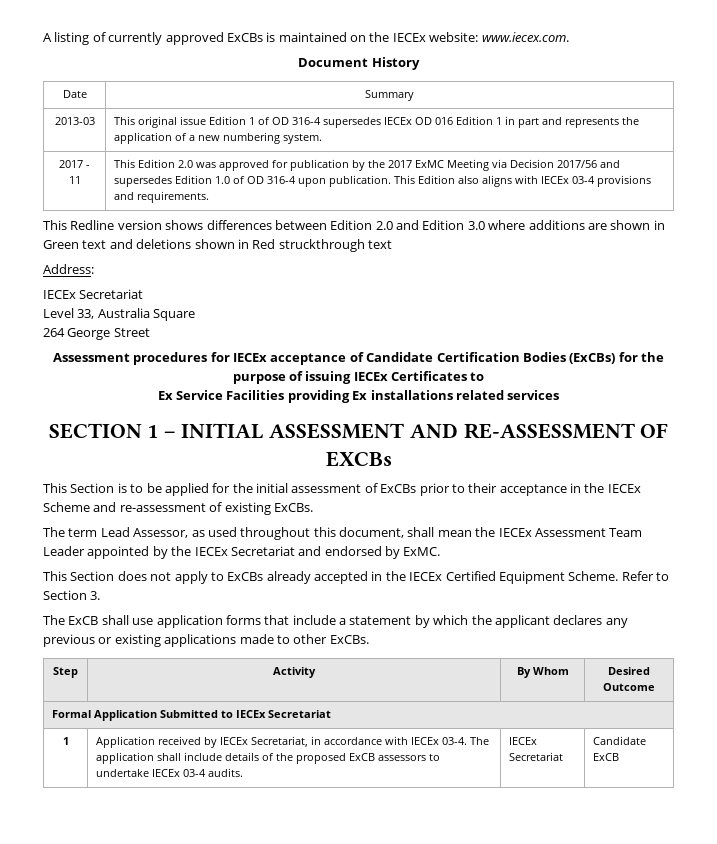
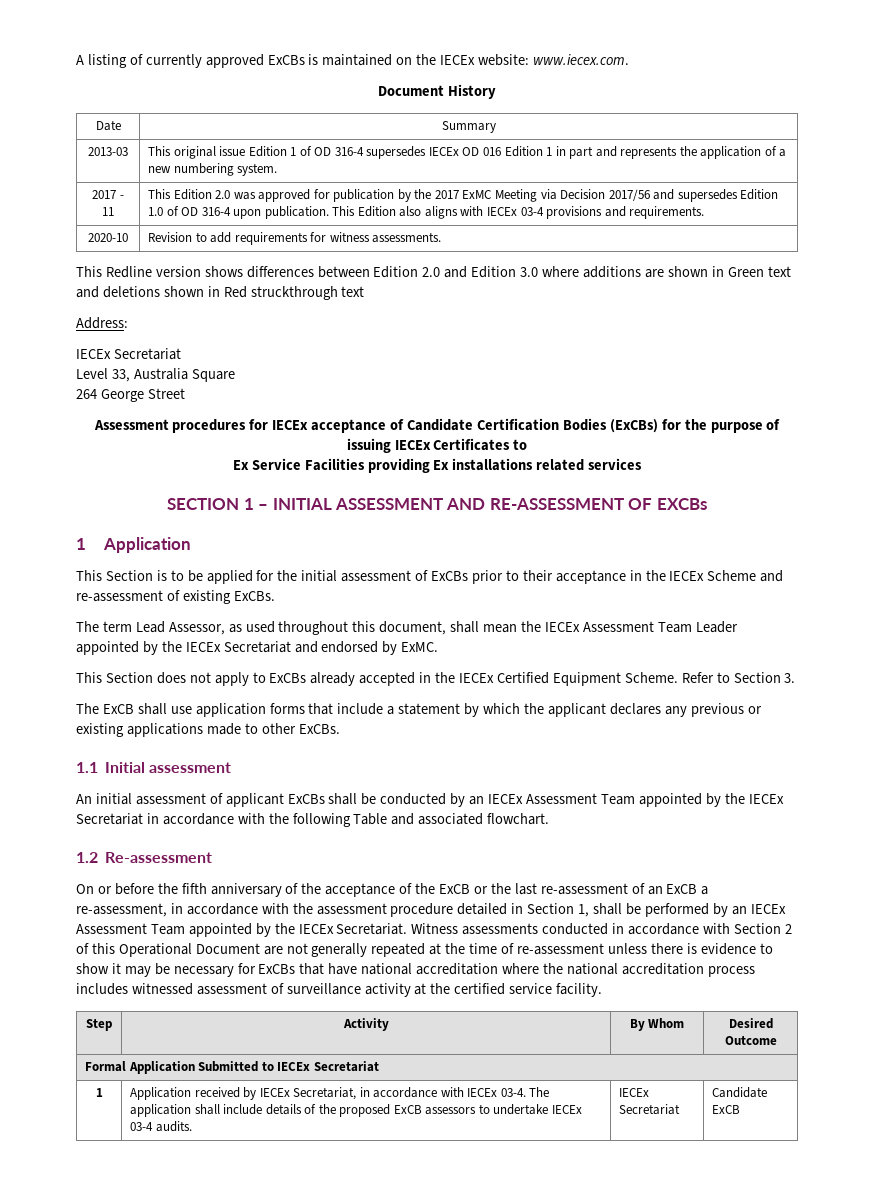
(210, 197) none -> [88,233,128,242] [148,232,442,245] // 2020-10 | Revision to add requirements for witness assessments.
(392, 459) none -> [76,537,192,553] // 1 Application
(369, 639) none -> [76,762,232,773] [76,793,784,807] [76,813,550,827] [76,852,213,863] [76,883,709,897] [76,903,786,917] [76,923,792,937] [76,943,773,957] [76,963,755,977] [76,983,603,997] // 1.1 Initial assessment // An initial assessment of applicant ExCBs shall be conducted by an IECEx Assessment Team appointed by the IECEx Secretariat in accordance with the following Table and associated flowchart. // 1.2 Re-assessment // On or before the fifth anniversary of the acceptance of the ExCB or the last re-assessment of an ExCB a re-assessment, in accordance with the assessment procedure detailed in Section 1, shall be performed by an IECEx Assessment Team appointed by the IECEx Secretariat. Witness assessments conducted in accordance with Section 2 of this Operational Document are not generally repeated at the time of re-assessment unless there is evidence to show it may be necessary for ExCBs that have national accreditation where the national accreditation process includes witnessed assessment of surveillance activity at the certified service facility.

